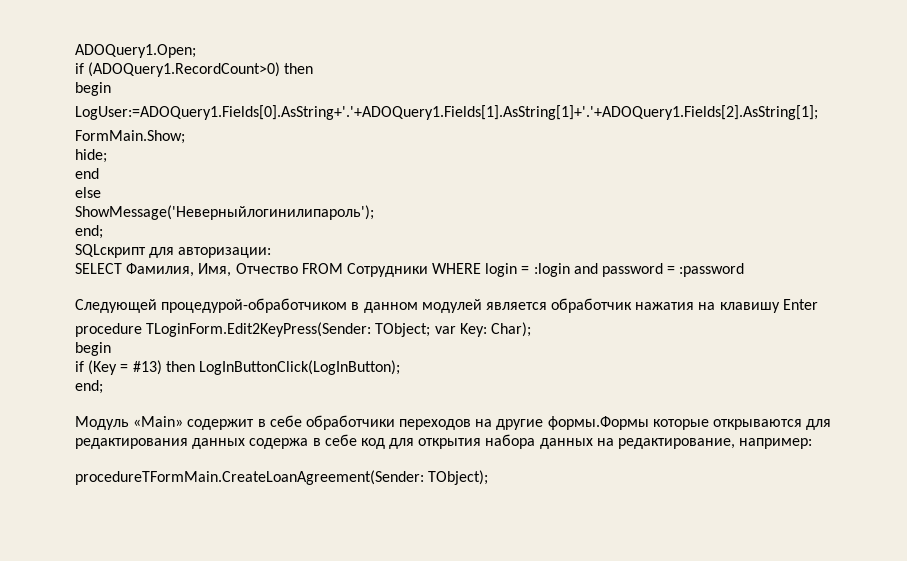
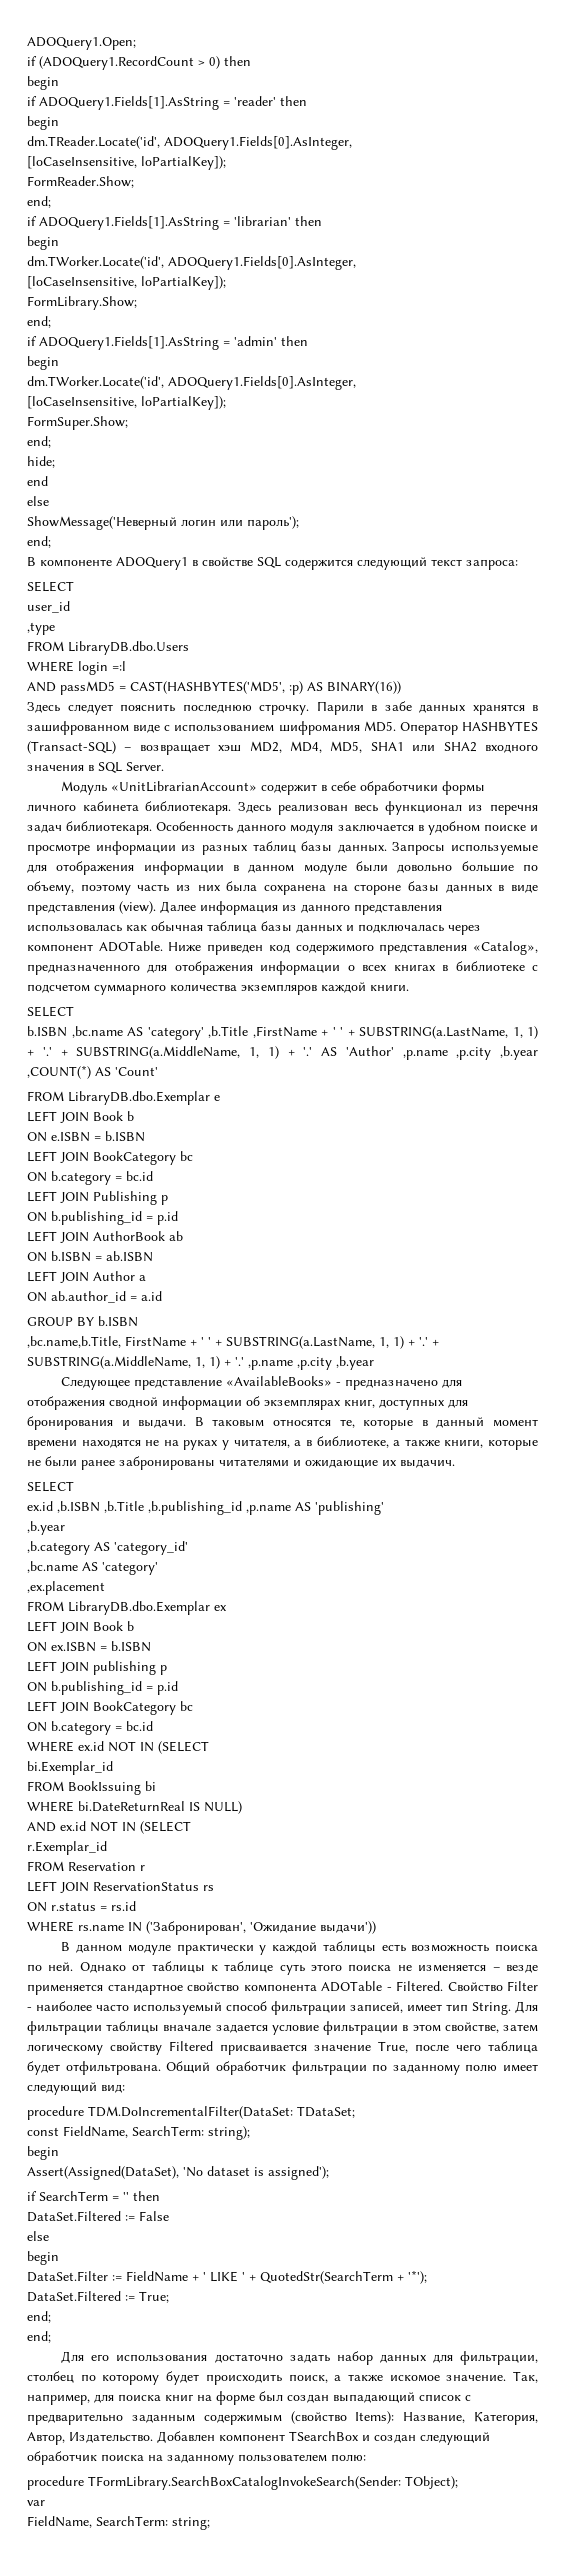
[88,62,314,77] [75,82,111,96] [75,105,818,120] [75,130,185,144] [75,149,107,163] [75,168,99,179] [75,187,101,198] [75,205,374,220] [75,225,103,239] [75,244,272,258] [75,263,745,277] [75,298,818,313] [75,322,531,337] [75,342,111,356] [75,360,400,375] [75,380,103,394] (ADOQuery1.RecordCount>0) then // begin // LogUser:=ADOQuery1.Fields[0].AsString+'.'+ADOQuery1.Fields[1].AsString[1]+'.'+ADOQuery1.Fields[2].AsString[1]; // FormMain.Show; // hide; // end // else // ShowMessage('Неверныйлогинилипароль'); // end; // SQLскрипт для авторизации: // SELECT Фамилия, Имя, Отчество FROM Сотрудники WHERE login = :login and password = :password // Следующей процедурой-обработчиком в данном модулей является обработчик нажатия на клавишу Enter // procedure TLoginForm.Edit2KeyPress(Sender: TObject; var Key: Char); // begin // if (Key = #13) then LogInButtonClick(LogInButton); // end; -> [39,56,251,70] [27,76,59,90] [27,96,307,110] [27,116,59,130] [27,136,352,150] [27,156,226,170] [27,176,134,188] [27,196,51,208] [27,216,322,230] [27,236,59,250] [27,256,356,270] [27,276,226,290] [27,296,137,310] [27,316,51,328] [27,336,308,350] [27,356,59,370] [27,376,356,390] [27,396,226,410] [27,416,128,430] [27,436,51,448] [27,456,55,468] [27,476,48,486] [27,496,49,506] [27,516,299,530] [27,536,51,548] [27,557,518,570] [27,581,74,592] [27,601,70,613] [27,622,55,635] [27,641,189,655] [27,661,126,675] [27,681,401,695] [27,701,538,715] [27,721,538,735] [27,741,538,755] [27,762,164,773] (ADOQuery1.RecordCount > 0) then // begin // if ADOQuery1.Fields[1].AsString = 'reader' then // begin // dm.TReader.Locate('id', ADOQuery1.Fields[0].AsInteger, // [loCaseInsensitive, loPartialKey]); // FormReader.Show; // end; // if ADOQuery1.Fields[1].AsString = 'librarian' then // begin // dm.TWorker.Locate('id', ADOQuery1.Fields[0].AsInteger, // [loCaseInsensitive, loPartialKey]); // FormLibrary.Show; // end; // if ADOQuery1.Fields[1].AsString = 'admin' then // begin // dm.TWorker.Locate('id', ADOQuery1.Fields[0].AsInteger, // [loCaseInsensitive, loPartialKey]); // FormSuper.Show; // end; // hide; // end // else // ShowMessage('Неверный логин или пароль'); // end; // В компоненте ADOQuery1 в свойстве SQL содержится следующий текст запроса: // SELECT // user_id // ,type // FROM LibraryDB.dbo.Users // WHERE login =:l // AND passMD5 = CAST(HASHBYTES('MD5', :p) AS BINARY(16)) // Здесь следует пояснить последнюю строчку. Парили в забе данных хранятся в зашифрованном виде с использованием шифромания MD5. Оператор HASHBYTES (Transact-SQL) – возвращает хэш MD2, MD4, MD5, SHA1 или SHA2 входного значения в SQL Server.
[133,416,184,427] «Main» -> [111,781,258,792] «UnitLibrarianAccount»
[399,416,832,430] [75,434,813,449] [75,470,489,485] переходов на другие формы.Формы которые открываются для редактирования данных содержа в себе код для открытия набора данных на редактирование, например: // procedureTFormMain.CreateLoanAgreement(Sender: TObject); -> [442,781,486,795] [27,801,538,815] [27,821,538,835] [27,841,538,855] [27,861,538,875] [27,881,538,895] [27,901,442,915] [27,921,481,935] [27,941,538,955] [27,961,539,975] [27,982,409,995] [27,1006,74,1017] [27,1026,538,1040] [27,1046,538,1060] [27,1065,158,1079] [27,1091,220,1105] [27,1111,134,1123] [27,1131,145,1142] [27,1151,193,1165] [27,1171,153,1185] [27,1191,168,1205] [27,1211,178,1225] [27,1231,183,1243] [27,1251,153,1262] [27,1271,146,1283] [27,1291,162,1303] [27,1316,138,1327] [27,1336,439,1349] [27,1356,374,1370] [61,1376,463,1390] [27,1396,468,1410] [27,1416,539,1430] [27,1436,539,1450] [27,1456,455,1470] [27,1481,74,1492] [27,1501,384,1515] [27,1521,65,1535] [27,1541,188,1555] [27,1561,158,1575] [27,1581,105,1595] [27,1601,227,1615] [27,1621,134,1633] [27,1641,151,1652] [27,1661,167,1675] [27,1681,178,1695] [27,1701,193,1715] [27,1721,153,1735] [27,1741,209,1754] [27,1761,113,1775] [27,1781,156,1795] [27,1801,242,1814] [27,1821,191,1834] [27,1841,107,1855] [27,1861,145,1871] [27,1881,214,1893] [27,1901,136,1912] [27,1921,376,1935] [61,1941,538,1955] [27,1961,538,1975] [27,1981,538,1995] [27,2001,538,2015] [27,2021,538,2035] [27,2041,538,2055] [27,2061,538,2075] [27,2082,125,2095] [27,2106,355,2120] [27,2126,250,2140] [27,2146,59,2160] [27,2166,329,2180] [27,2191,160,2201] [27,2211,169,2222] [27,2231,49,2241] [27,2251,59,2265] [27,2270,427,2284] [27,2291,169,2303] [27,2311,51,2323] [27,2331,51,2343] [61,2351,538,2365] [27,2371,538,2385] [27,2391,471,2405] [27,2411,538,2425] [27,2431,490,2445] [27,2451,366,2465] [27,2476,458,2490] [27,2500,45,2506] [27,2516,210,2530] формы личного кабинета библиотекаря. Здесь реализован весь функционал из перечня задач библиотекаря. Особенность данного модуля заключается в удобном поиске и просмотре информации из разных таблиц базы данных. Запросы используемые для отображения информации в данном модуле были довольно большие по объему, поэтому часть из них была сохранена на стороне базы данных в виде представления (view). Далее информация из данного представления использовалась как обычная таблица базы данных и подключалась через компонент ADOTable. Ниже приведен код содержимого представления «Catalog», предназначенного для отображения информации о всех книгах в библиотеке с подсчетом суммарного количества экземпляров каждой книги. // SELECT // b.ISBN ,bc.name AS 'category' ,b.Title ,FirstName + ' ' + SUBSTRING(a.LastName, 1, 1) + '.' + SUBSTRING(a.MiddleName, 1, 1) + '.' AS 'Author' ,p.name ,p.city ,b.year ,COUNT(*) AS 'Count' // FROM LibraryDB.dbo.Exemplar e // LEFT JOIN Book b // ON e.ISBN = b.ISBN // LEFT JOIN BookCategory bc // ON b.category = bc.id // LEFT JOIN Publishing p // ON b.publishing_id = p.id // LEFT JOIN AuthorBook ab // ON b.ISBN = ab.ISBN // LEFT JOIN Author a // ON ab.author_id = a.id // GROUP BY b.ISBN // ,bc.name,b.Title, FirstName + ' ' + SUBSTRING(a.LastName, 1, 1) + '.' + SUBSTRING(a.MiddleName, 1, 1) + '.' ,p.name ,p.city ,b.year // Следующее представление «AvailableBooks» - предназначено для отображения сводной информации об экземплярах книг, доступных для бронирования и выдачи. В таковым относятся те, которые в данный момент времени находятся не на руках у читателя, а в библиотеке, а также книги, которые не были ранее забронированы читателями и ожидающие их выдачич. // SELECT // ex.id ,b.ISBN ,b.Title ,b.publishing_id ,p.name AS 'publishing' // ,b.year // ,b.category AS 'category_id' // ,bc.name AS 'category' // ,ex.placement // FROM LibraryDB.dbo.Exemplar ex // LEFT JOIN Book b // ON ex.ISBN = b.ISBN // LEFT JOIN publishing p // ON b.publishing_id = p.id // LEFT JOIN BookCategory bc // ON b.category = bc.id // WHERE ex.id NOT IN (SELECT // bi.Exemplar_id // FROM BookIssuing bi // WHERE bi.DateReturnReal IS NULL) // AND ex.id NOT IN (SELECT // r.Exemplar_id // FROM Reservation r // LEFT JOIN ReservationStatus rs // ON r.status = rs.id // WHERE rs.name IN ('Забронирован', 'Ожидание выдачи')) // В данном модуле практически у каждой таблицы есть возможность поиска по ней. Однако от таблицы к таблице суть этого поиска не изменяется – везде применяется стандартное свойство компонента ADOTable - Filtered. Свойство Filter - наиболее часто используемый способ фильтрации записей, имеет тип String. Для фильтрации таблицы вначале задается условие фильтрации в этом свойстве, затем логическому свойству Filtered присваивается значение True, после чего таблица будет отфильтрована. Общий обработчик фильтрации по заданному полю имеет следующий вид: // procedure TDM.DoIncrementalFilter(DataSet: TDataSet; // const FieldName, SearchTerm: string); // begin // Assert(Assigned(DataSet), 'No dataset is assigned'); // if SearchTerm = '' then // DataSet.Filtered := False // else // begin // DataSet.Filter := FieldName + ' LIKE ' + QuotedStr(SearchTerm + '*'); // DataSet.Filtered := True; // end; // end; // Для его использования достаточно задать набор данных для фильтрации, столбец по которому будет происходить поиск, а также искомое значение. Так, например, для поиска книг на форме был создан выпадающий список с предварительно заданным содержимым (свойство Items): Название, Категория, Автор, Издательство. Добавлен компонент TSearchBox и создан следующий обработчик поиска на заданному пользователем полю: // procedure TFormLibrary.SearchBoxCatalogInvokeSearch(Sender: TObject); // var // FieldName, SearchTerm: string;

